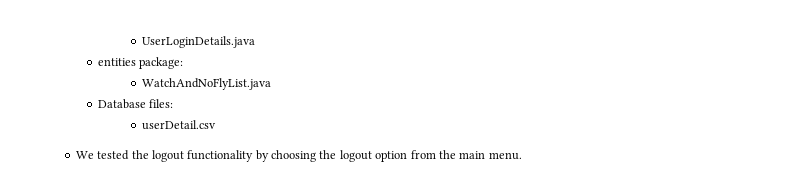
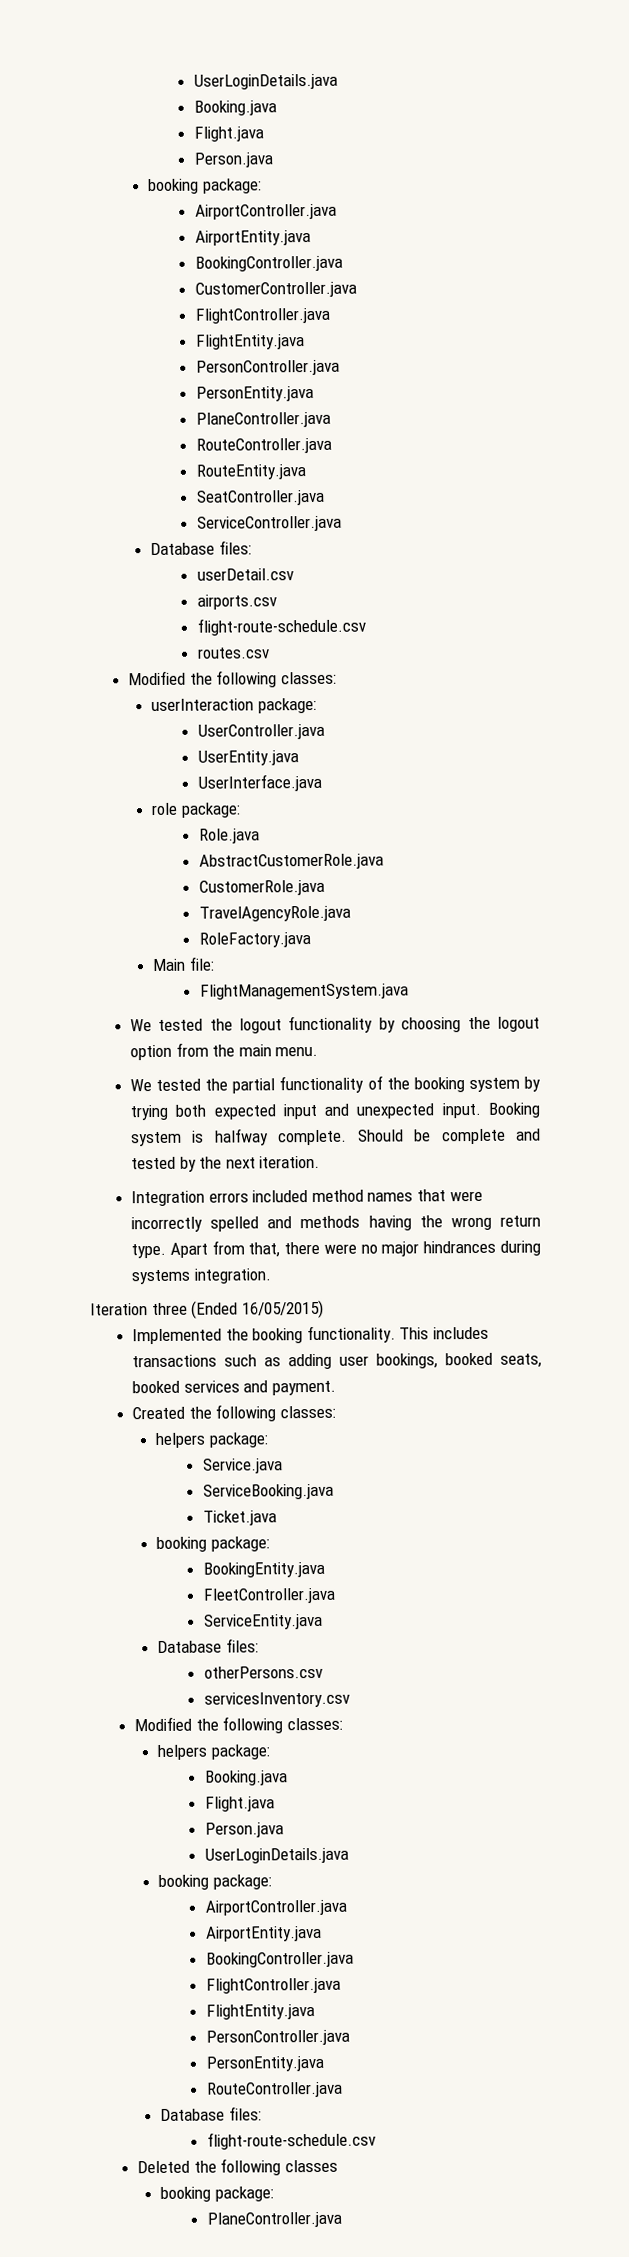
[142,36,256,48] [97,57,184,69] [142,78,272,90] [97,99,174,109] [142,120,217,130] UserLoginDetails.java // entities package: // WatchAndNoFlyList.java // Database files: // userDetail.csv -> [193,73,338,90] [193,100,277,116] [193,126,264,142] [193,152,273,168] [148,178,262,195] [194,203,337,220] [194,230,311,246] [194,255,343,272] [194,281,357,298] [194,307,330,324] [195,334,305,350] [195,359,340,376] [195,385,314,402] [195,411,331,428] [195,437,332,454] [195,464,306,480] [195,489,325,506] [196,515,342,532] [150,540,252,556] [196,568,294,581] [196,594,277,610] [196,617,366,636] [196,647,270,659] [127,670,337,688] [151,697,317,714] [197,723,325,740] [197,750,299,766] [197,773,322,792] [151,802,241,818] [198,828,260,844] [198,853,384,870] [198,879,325,896] [198,905,351,922] [198,932,311,948] [152,956,215,972] [199,983,409,1000] UserLoginDetails.java // Booking.java // Flight.java // Person.java // booking package: // AirportController.java // AirportEntity.java // BookingController.java // CustomerController.java // FlightController.java // FlightEntity.java // PersonController.java // PersonEntity.java // PlaneController.java // RouteController.java // RouteEntity.java // SeatController.java // ServiceController.java // Database files: // userDetail.csv // airports.csv // flight-route-schedule.csv // routes.csv // Modified the following classes: // userInteraction package: // UserController.java // UserEntity.java // UserInterface.java // role package: // Role.java // AbstractCustomerRole.java // CustomerRole.java // TravelAgencyRole.java // RoleFactory.java // Main file: // FlightManagementSystem.java
(522, 156) none -> [129,1075,542,1094] [129,1102,540,1121] [130,1128,541,1147] [130,1155,321,1172] [130,1189,483,1207] [130,1215,541,1233] [130,1240,541,1259] [130,1268,271,1285] [90,1299,324,1319] [131,1325,489,1345] [131,1352,542,1370] [131,1380,336,1396] [131,1404,336,1422] [155,1432,269,1449] [202,1458,283,1474] [202,1483,334,1500] [202,1510,277,1526] [156,1536,270,1553] [202,1561,325,1578] [202,1587,335,1604] [203,1613,323,1630] [157,1638,259,1653] [203,1665,323,1679] [203,1691,350,1708] [133,1716,343,1734] [157,1744,270,1760] [204,1770,288,1786] [204,1796,275,1812] [204,1822,284,1838] [204,1847,349,1864] [158,1874,272,1890] [204,1899,347,1916] [205,1925,322,1942] [205,1951,354,1968] [205,1977,341,1994] [205,2004,315,2020] [205,2029,350,2046] [205,2055,324,2072] [205,2081,343,2098] [160,2106,262,2121] [206,2131,376,2150] [136,2158,338,2176] [160,2186,274,2202] [206,2211,342,2228] // We tested the partial functionality of the booking system by trying both expected input and unexpected input. Booking system is halfway complete. Should be complete and tested by the next iteration. // Integration errors included method names that were incorrectly spelled and methods having the wrong return type. Apart from that, there were no major hindrances during systems integration. // Iteration three (Ended 16/05/2015) // Implemented the booking functionality. This includes transactions such as adding user bookings, booked seats, booked services and payment. // Created the following classes: // helpers package: // Service.java // ServiceBooking.java // Ticket.java // booking package: // BookingEntity.java // FleetController.java // ServiceEntity.java // Database files: // otherPersons.csv // servicesInventory.csv // Modified the following classes: // helpers package: // Booking.java // Flight.java // Person.java // UserLoginDetails.java // booking package: // AirportController.java // AirportEntity.java // BookingController.java // FlightController.java // FlightEntity.java // PersonController.java // PersonEntity.java // RouteController.java // Database files: // flight-route-schedule.csv // Deleted the following classes // booking package: // PlaneController.java

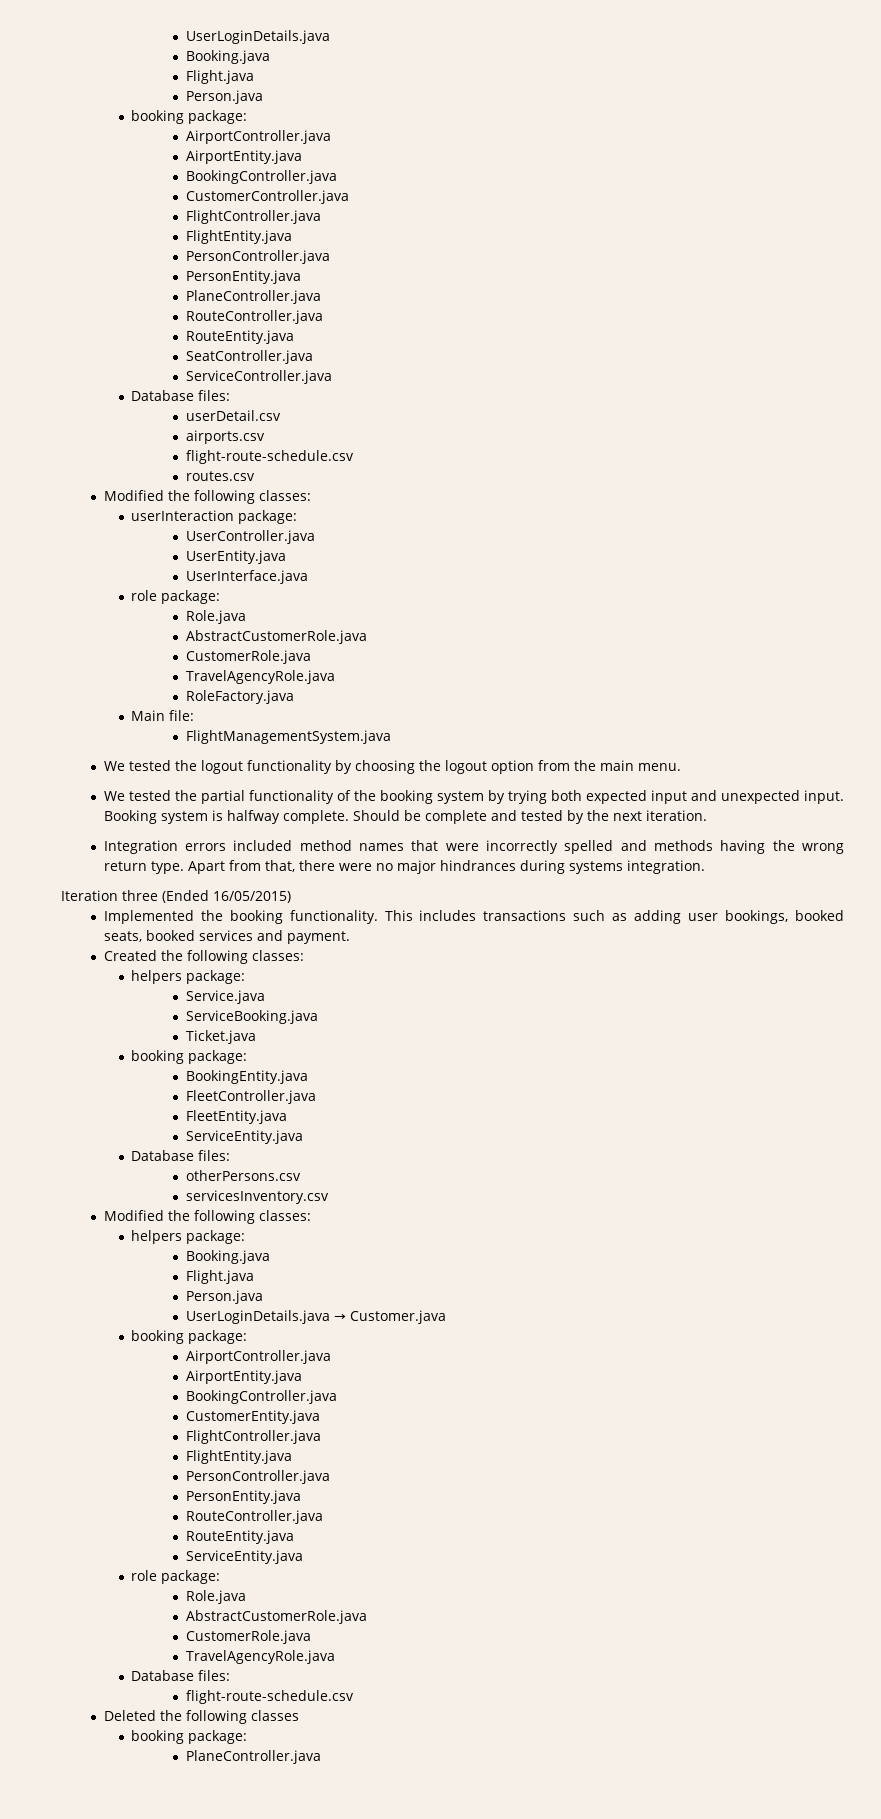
(335, 1595) none -> [186,1110,288,1124] // FleetEntity.java
[158,1874,272,1890] [204,1899,347,1916] [205,1925,322,1942] [205,1951,354,1968] // booking package: // AirportController.java // AirportEntity.java // BookingController.java -> [334,1310,447,1324] [131,1330,248,1344] [186,1350,332,1364] [186,1370,303,1384] [186,1390,338,1404] [186,1410,321,1424] → Customer.java // booking package: // AirportController.java // AirportEntity.java // BookingController.java // CustomerEntity.java
(343, 2089) none -> [186,1530,295,1544] [186,1550,304,1564] [131,1570,221,1584] [186,1590,247,1604] [186,1610,368,1624] [186,1630,312,1644] [186,1650,336,1664] // RouteEntity.java // ServiceEntity.java // role package: // Role.java // AbstractCustomerRole.java // CustomerRole.java // TravelAgencyRole.java

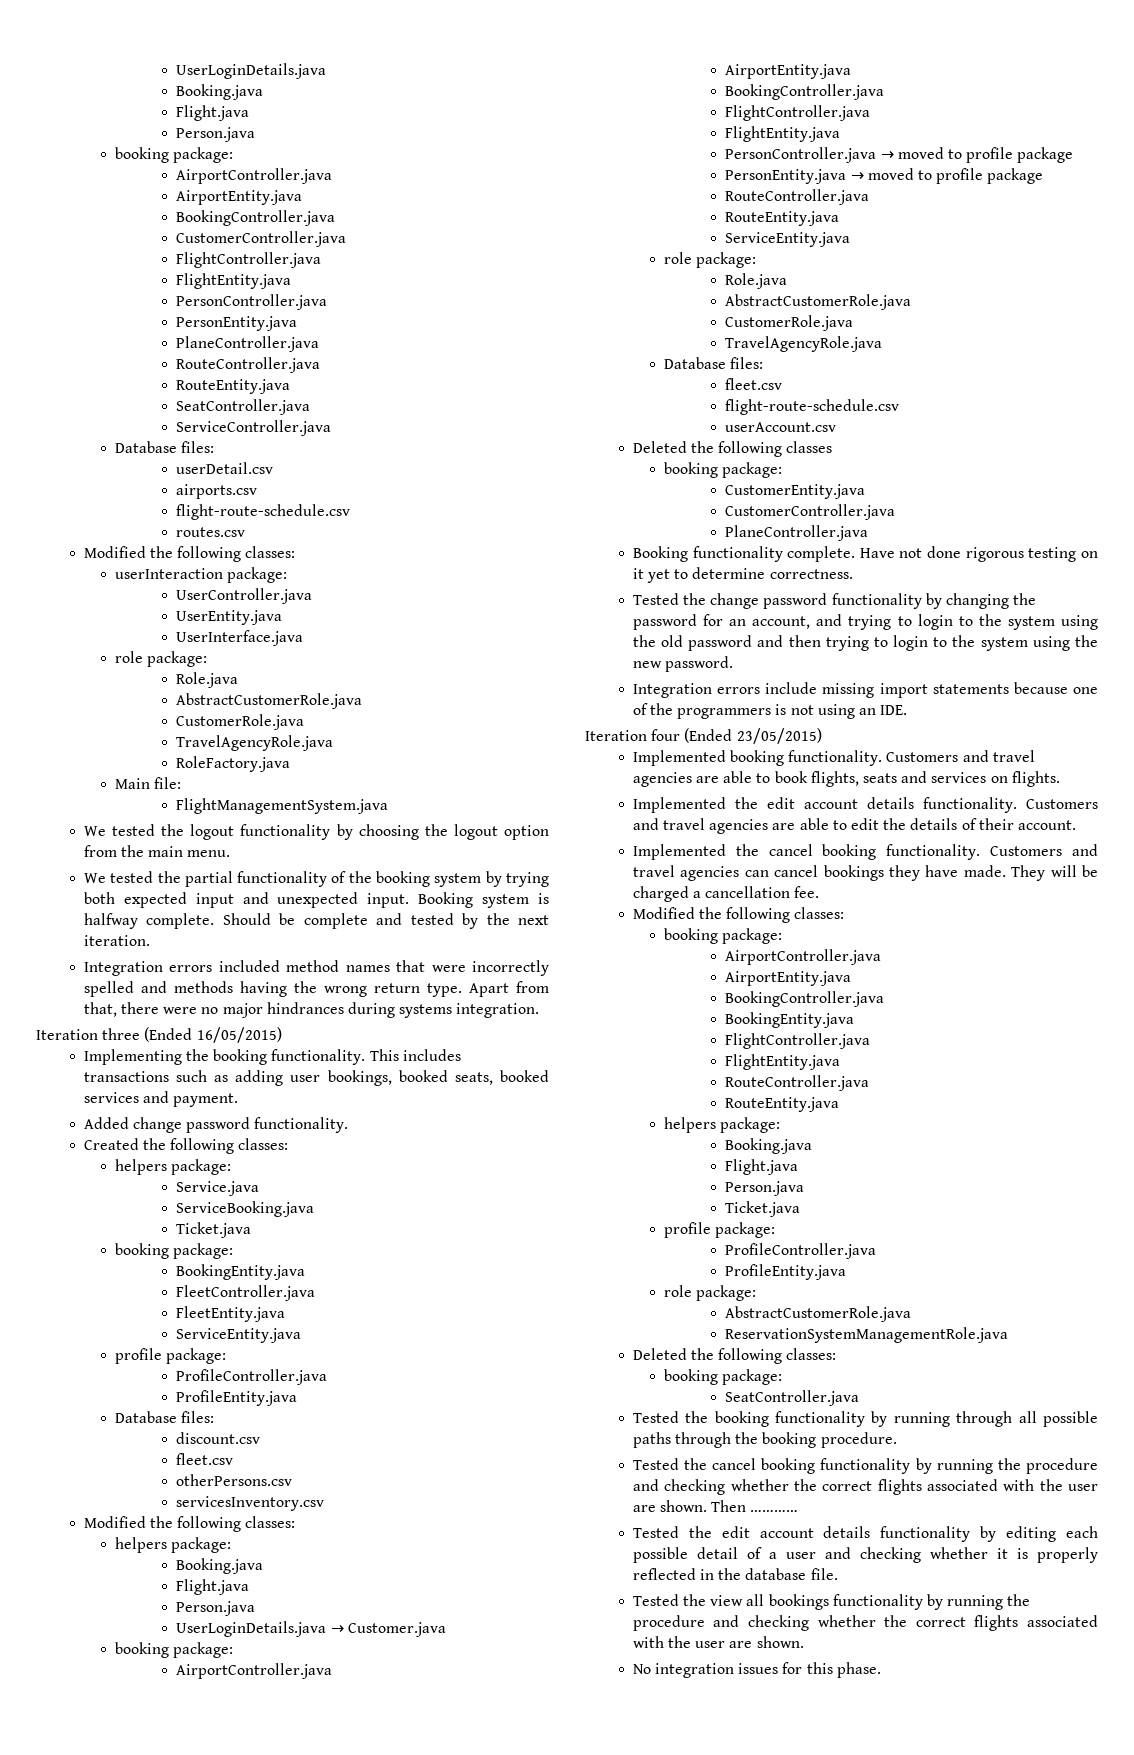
[103,910,194,924] Implemented -> [83,1049,182,1065] Implementing
(350, 937) none -> [83,1117,349,1133] // Added change password functionality.
[131,1150,231,1161] // Database files: -> [114,1348,226,1364] [176,1369,328,1385] [176,1390,298,1406] [114,1411,214,1423] [176,1432,261,1444] [176,1453,234,1465] // profile package: // ProfileController.java // ProfileEntity.java // Database files: // discount.csv // fleet.csv
[186,1410,321,1424] [186,1430,322,1444] [186,1450,293,1464] [186,1470,331,1484] [186,1490,302,1504] // CustomerEntity.java // FlightController.java // FlightEntity.java // PersonController.java // PersonEntity.java -> [725,105,871,121] [725,126,841,142] [725,147,1074,163] [725,168,1044,184] // FlightController.java // FlightEntity.java // PersonController.java → moved to profile package // PersonEntity.java → moved to profile package
[186,1690,355,1704] // flight-route-schedule.csv -> [725,378,783,390] [725,399,900,415] [725,422,837,432] // fleet.csv // flight-route-schedule.csv // userAccount.csv
[186,1750,322,1764] // PlaneController.java -> [725,484,866,499] [725,504,896,520] [725,525,869,541] [632,546,1098,562] [632,567,853,583] [632,593,1037,609] [632,614,1099,630] [632,635,1098,651] [632,656,734,672] [632,682,1098,698] [632,703,908,719] [585,728,822,744] [632,750,1035,766] [632,771,1060,787] [632,797,1098,813] [632,818,1076,834] [632,844,1098,860] [632,865,1098,881] [632,886,820,902] [632,907,845,923] [663,928,782,944] [725,949,882,965] [725,971,852,986] [725,991,885,1007] [725,1012,855,1028] [725,1033,871,1049] [725,1054,841,1070] [725,1075,870,1091] [725,1097,840,1112] [663,1117,780,1133] [725,1138,813,1154] [725,1159,799,1175] [725,1181,805,1196] [725,1201,801,1217] [663,1222,775,1238] [725,1243,877,1259] [725,1264,847,1280] [663,1285,756,1301] [725,1306,912,1322] [725,1327,1009,1343] [632,1348,837,1364] [663,1369,782,1385] [725,1390,860,1406] [632,1411,1098,1427] [632,1432,897,1448] [632,1458,1098,1474] [632,1479,1098,1495] [632,1500,799,1512] [632,1526,1098,1542] [632,1547,1098,1563] [632,1568,838,1580] [632,1594,1031,1610] [632,1615,1098,1631] [632,1636,804,1648] [632,1662,881,1678] // CustomerEntity.java // CustomerController.java // PlaneController.java // Booking functionality complete. Have not done rigorous testing on it yet to determine correctness. // Tested the change password functionality by changing the password for an account, and trying to login to the system using the old password and then trying to login to the system using the new password. // Integration errors include missing import statements because one of the programmers is not using an IDE. // Iteration four (Ended 23/05/2015) // Implemented booking functionality. Customers and travel agencies are able to book flights, seats and services on flights. // Implemented the edit account details functionality. Customers and travel agencies are able to edit the details of their account. // Implemented the cancel booking functionality. Customers and travel agencies can cancel bookings they have made. They will be charged a cancellation fee. // Modified the following classes: // booking package: // AirportController.java // AirportEntity.java // BookingController.java // BookingEntity.java // FlightController.java // FlightEntity.java // RouteController.java // RouteEntity.java // helpers package: // Booking.java // Flight.java // Person.java // Ticket.java // profile package: // ProfileController.java // ProfileEntity.java // role package: // AbstractCustomerRole.java // ReservationSystemManagementRole.java // Deleted the following classes: // booking package: // SeatController.java // Tested the booking functionality by running through all possible paths through the booking procedure. // Tested the cancel booking functionality by running the procedure and checking whether the correct flights associated with the user are shown. Then ………… // Tested the edit account details functionality by editing each possible detail of a user and checking whether it is properly reflected in the database file. // Tested the view all bookings functionality by running the procedure and checking whether the correct flights associated with the user are shown. // No integration issues for this phase.

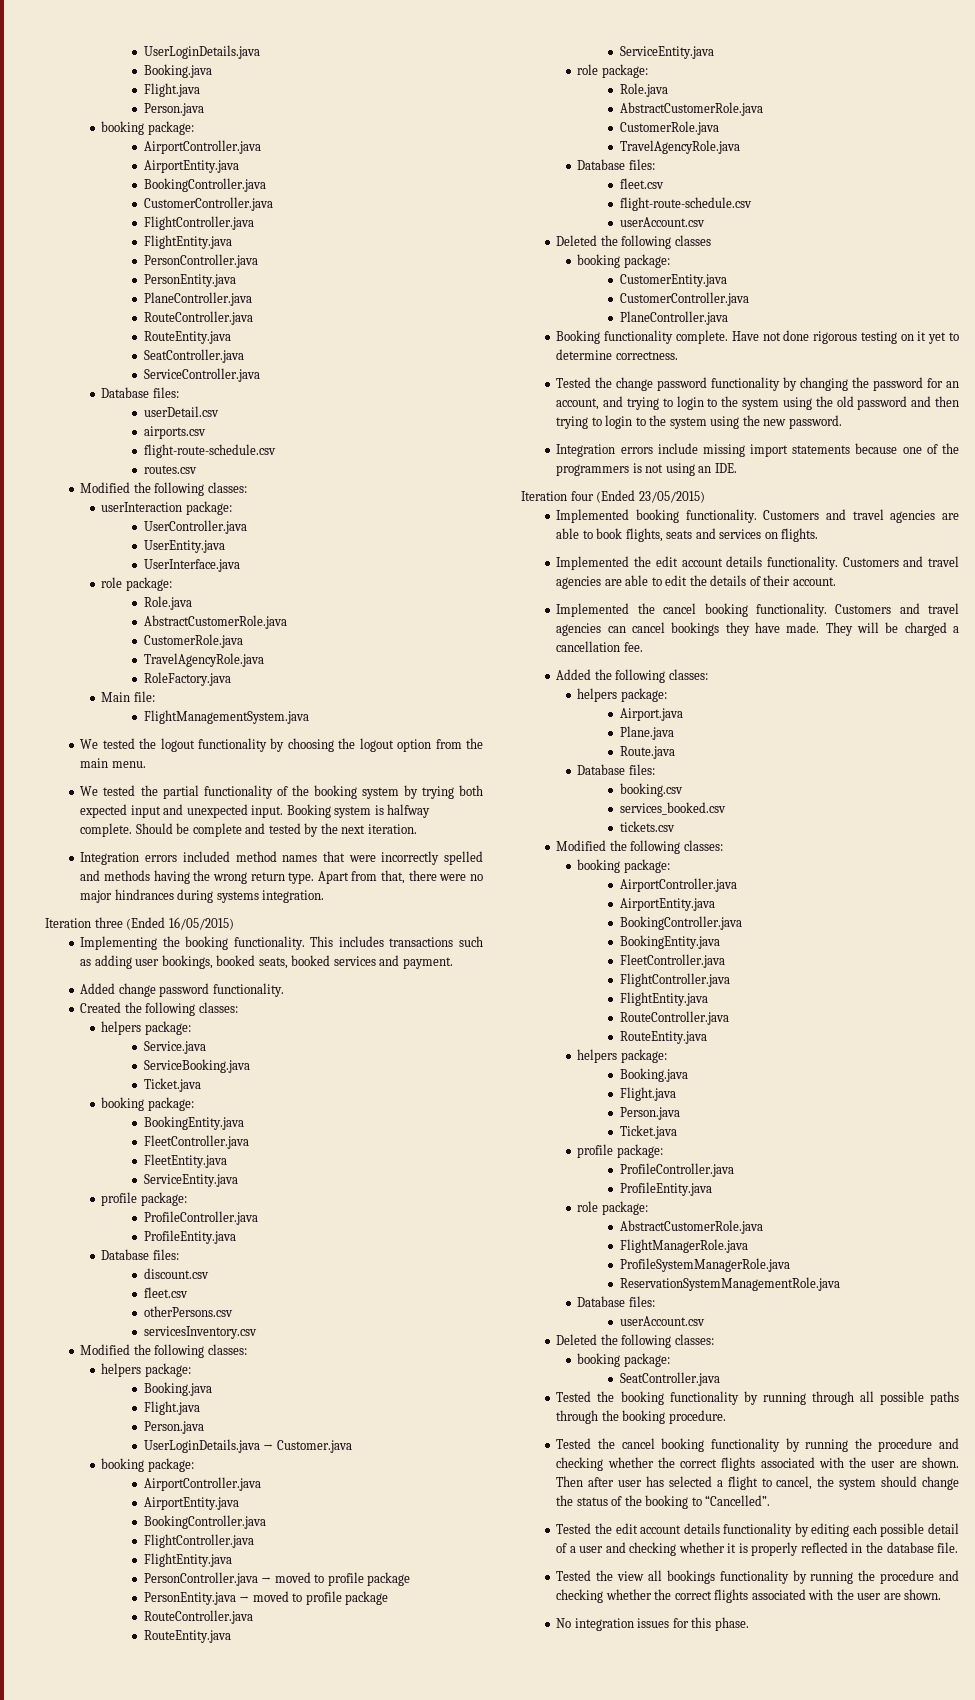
(820, 892) none -> [556,669,708,683] [577,688,667,702] [619,708,683,721] [619,726,674,740] [619,746,675,759] [577,764,655,775] [619,783,683,797] [619,802,726,815] [619,821,675,832] // Added the following classes: // helpers package: // Airport.java // Plane.java // Route.java // Database files: // booking.csv // services_booked.csv // tickets.csv
(855, 1020) none -> [619,954,725,968] // FleetController.java
(912, 1314) none -> [619,1239,748,1253] [619,1258,790,1272] // FlightManagerRole.java // ProfileSystemManagerRole.java
(1009, 1335) none -> [577,1296,655,1307] [619,1316,705,1326] // Database files: // userAccount.csv
[750,1510,799,1512] ………… -> [588,1476,960,1490] [556,1495,771,1509] after user has selected a flight to cancel, the system should change the status of the booking to “Cancelled”.

